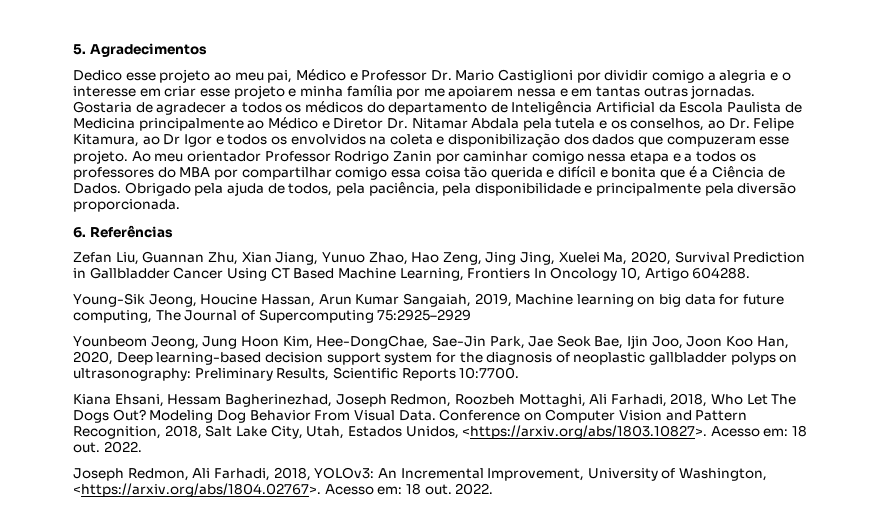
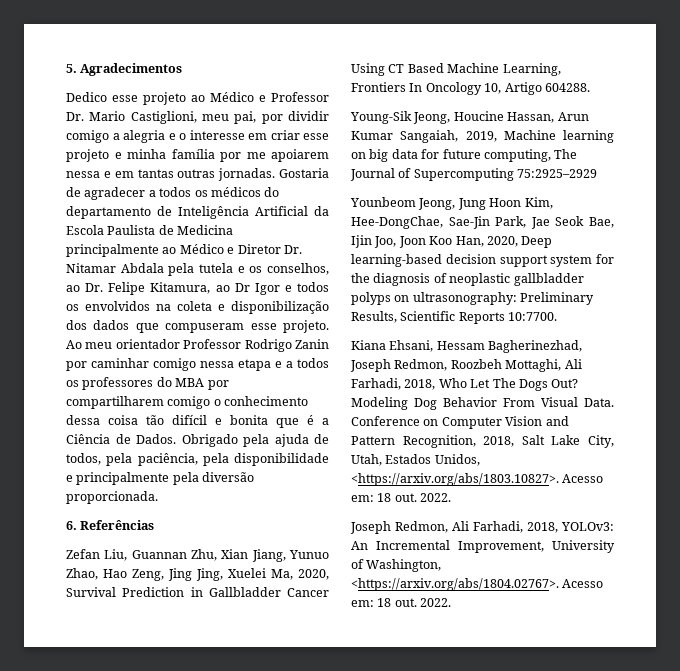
[234,70,293,83] meu pai, -> (205, 98) none
[498,69,574,83] Castiglioni -> [130,111,257,124] Castiglioni, meu pai,
[666,136,756,147] compuzeram -> [165,323,245,333] compuseram
[241,166,555,180] compartilhar comigo essa coisa tão querida e -> [66,396,309,409] [66,415,164,425] compartilharem comigo o conhecimento dessa coisa tão

